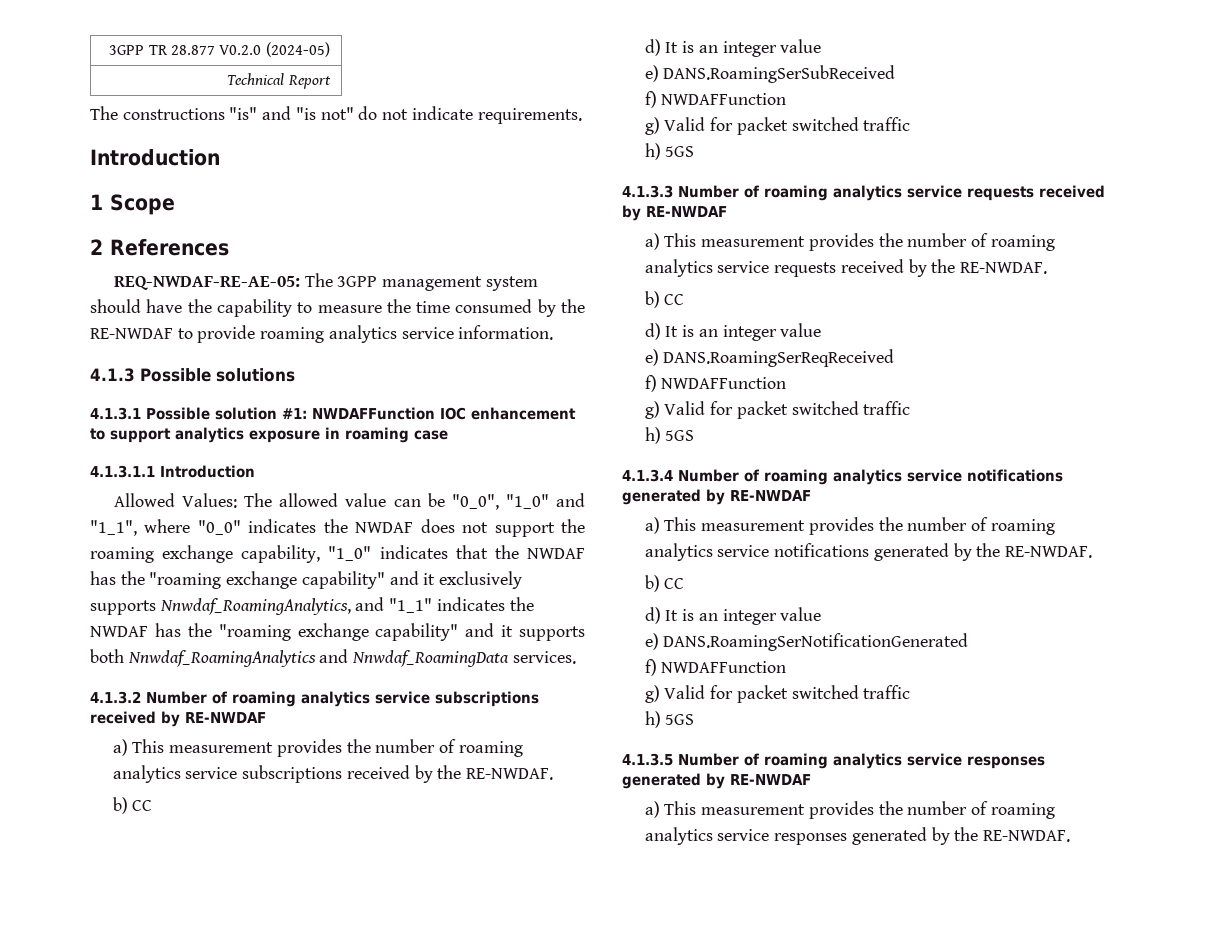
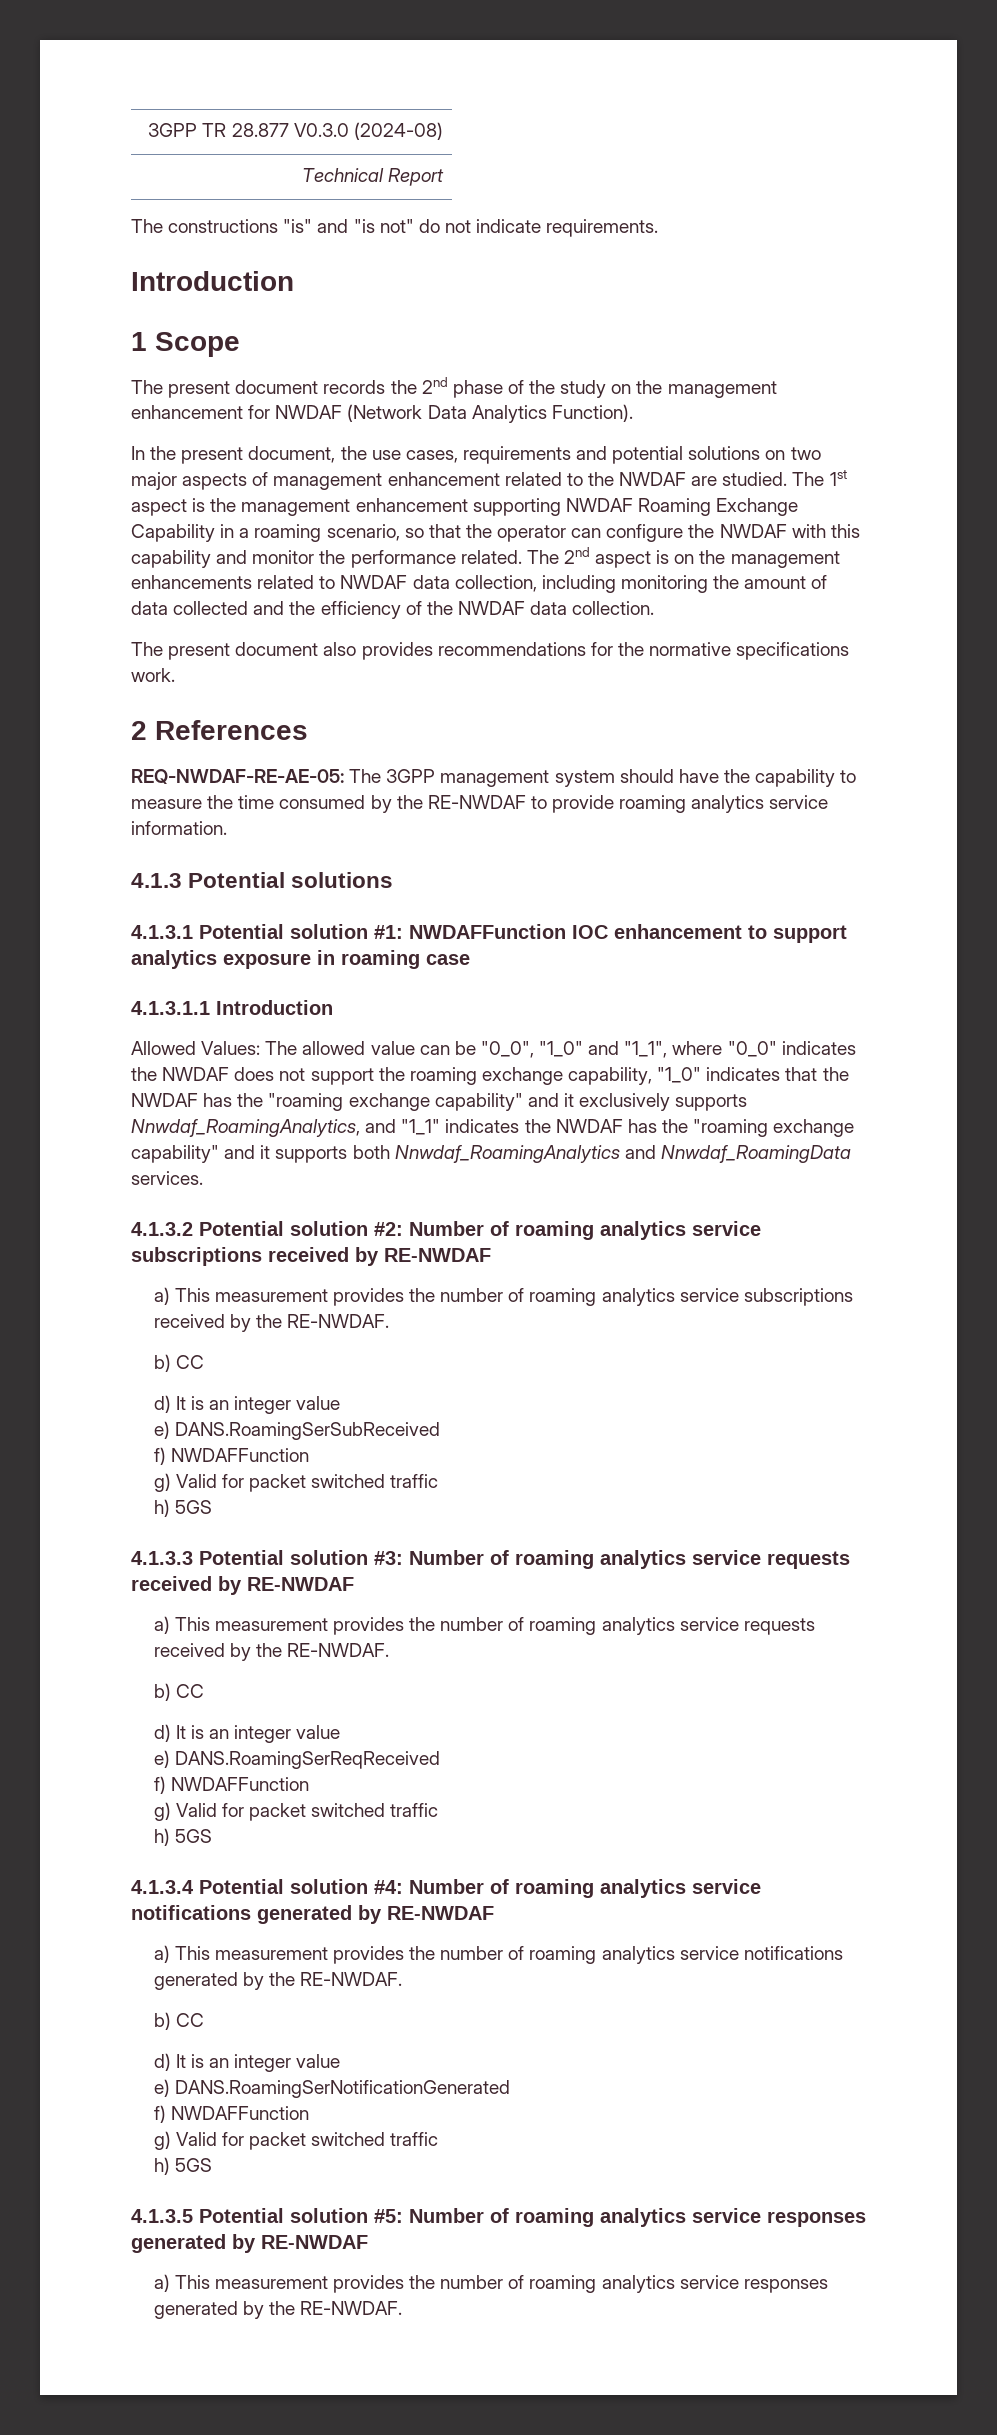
[219,42,330,57] V0.2.0 (2024-05) -> [293,122,443,140] V0.3.0 (2024-08)
(175, 204) none -> [131,377,777,398] [131,404,633,423] [131,446,821,464] [131,470,847,490] [131,498,799,516] [131,524,860,542] [131,547,840,568] [131,575,828,593] [131,601,655,619] [131,642,850,660] [131,668,175,682] // The present document records the 2nd phase of the study on the management enhancement for NWDAF (Network Data Analytics Function). // In the present document, the use cases, requirements and potential solutions on two major aspects of management enhancement related to the NWDAF are studied. The 1st aspect is the management enhancement supporting NWDAF Roaming Exchange Capability in a roaming scenario, so that the operator can configure the NWDAF with this capability and monitor the performance related. The 2nd aspect is on the management enhancements related to NWDAF data collection, including monitoring the amount of data collected and the efficiency of the NWDAF data collection. // The present document also provides recommendations for the normative specifications work.
[140,368,211,382] Possible -> [188,872,286,888] Potential
[146,407,210,420] Possible -> [199,924,284,939] Potential
(141, 697) none -> [199,1221,403,1236] Potential solution #2:
(673, 191) none -> [199,1550,403,1565] Potential solution #3:
(673, 475) none -> [199,1879,403,1894] Potential solution #4:
(673, 759) none -> [199,2208,403,2223] Potential solution #5:

